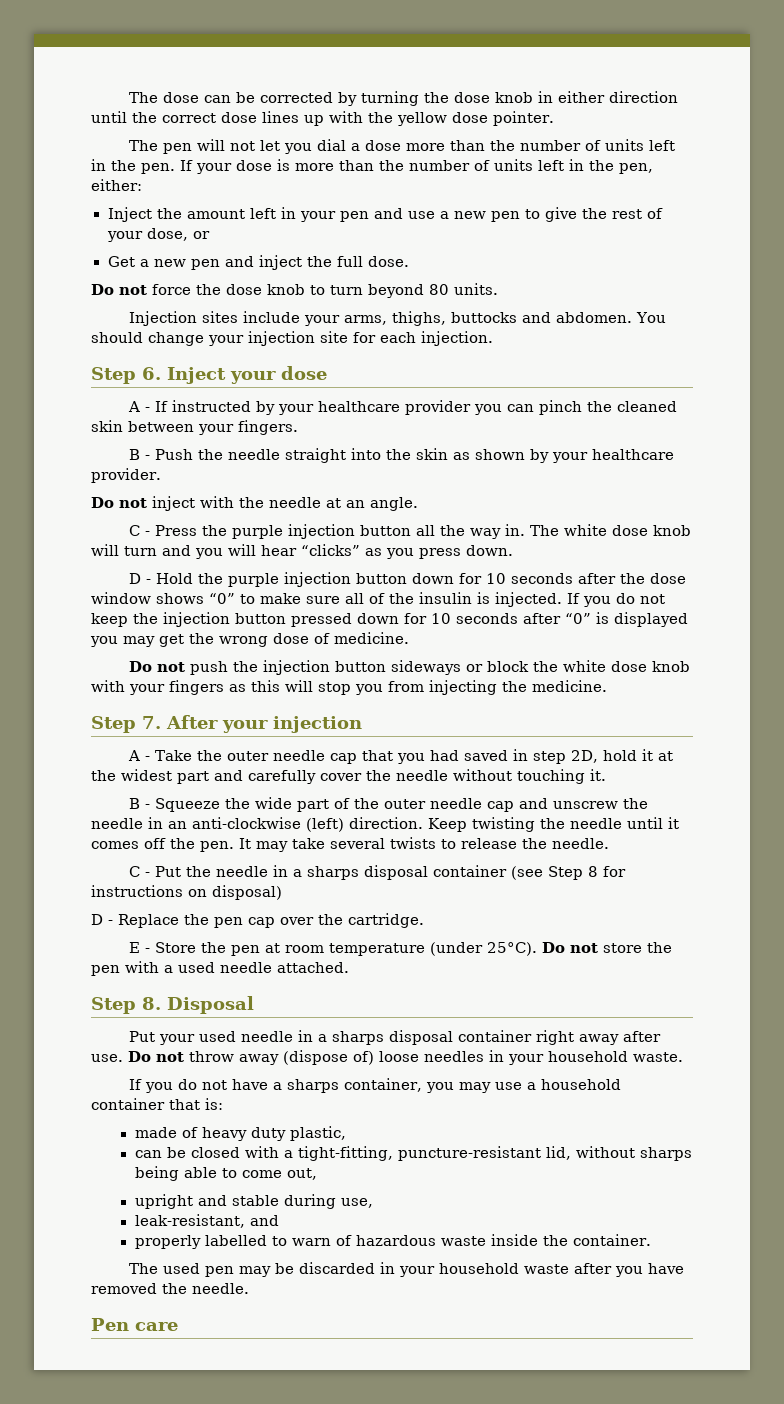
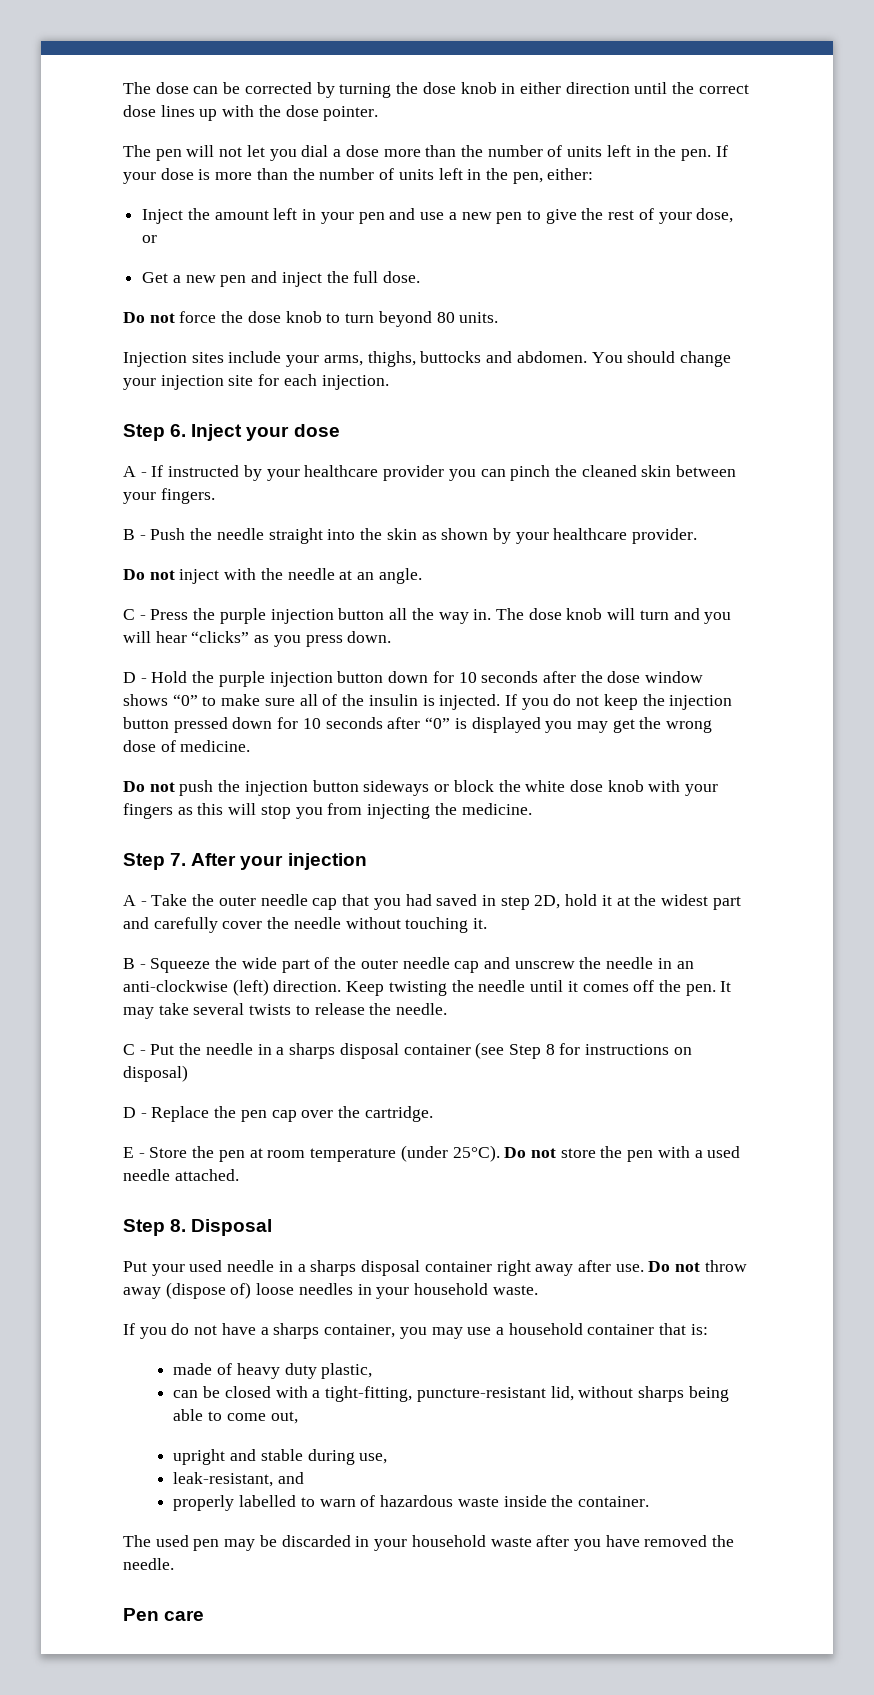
[397,112,447,126] yellow -> (281, 111) none
[563,524,607,536] white -> (524, 614) none

